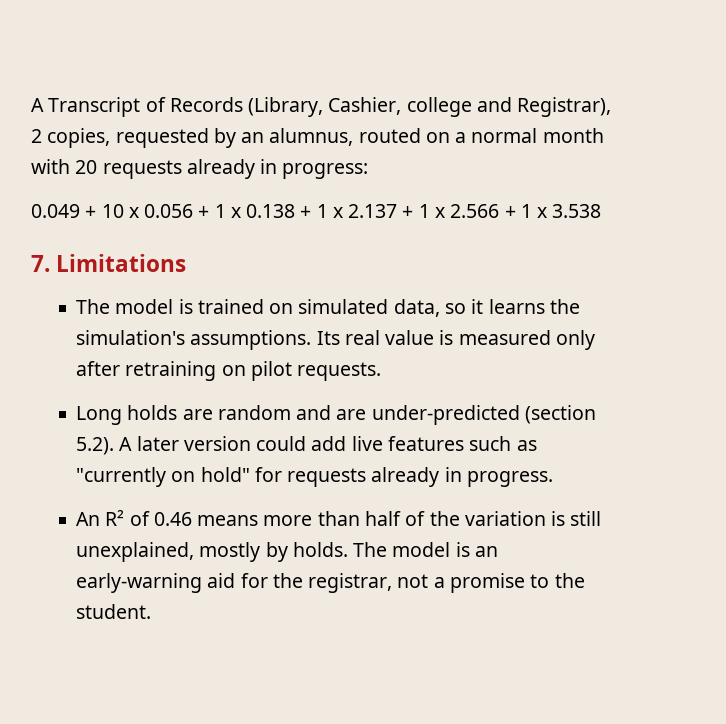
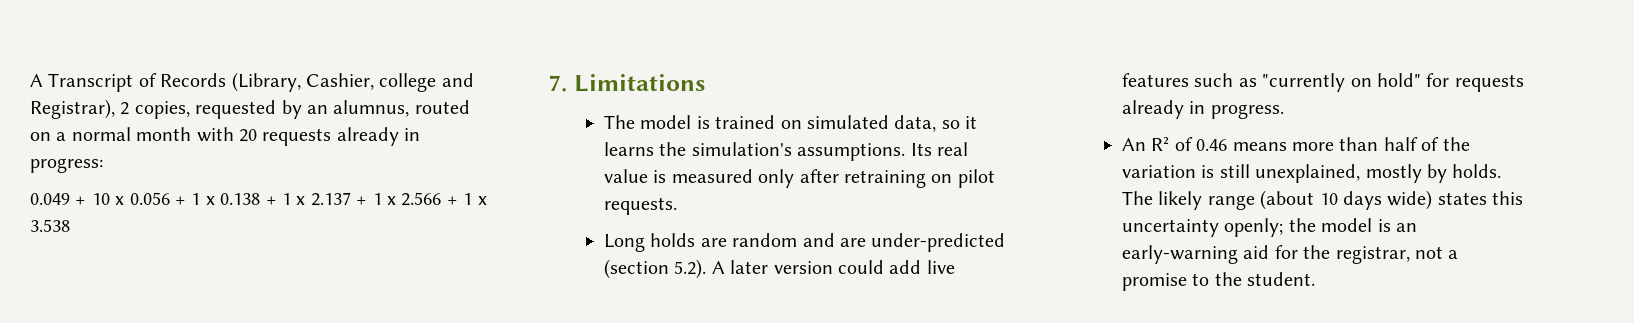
(388, 549) none -> [1158,190,1524,210] [1122,218,1316,237] likely range (about 10 days wide) states this uncertainty openly; the

